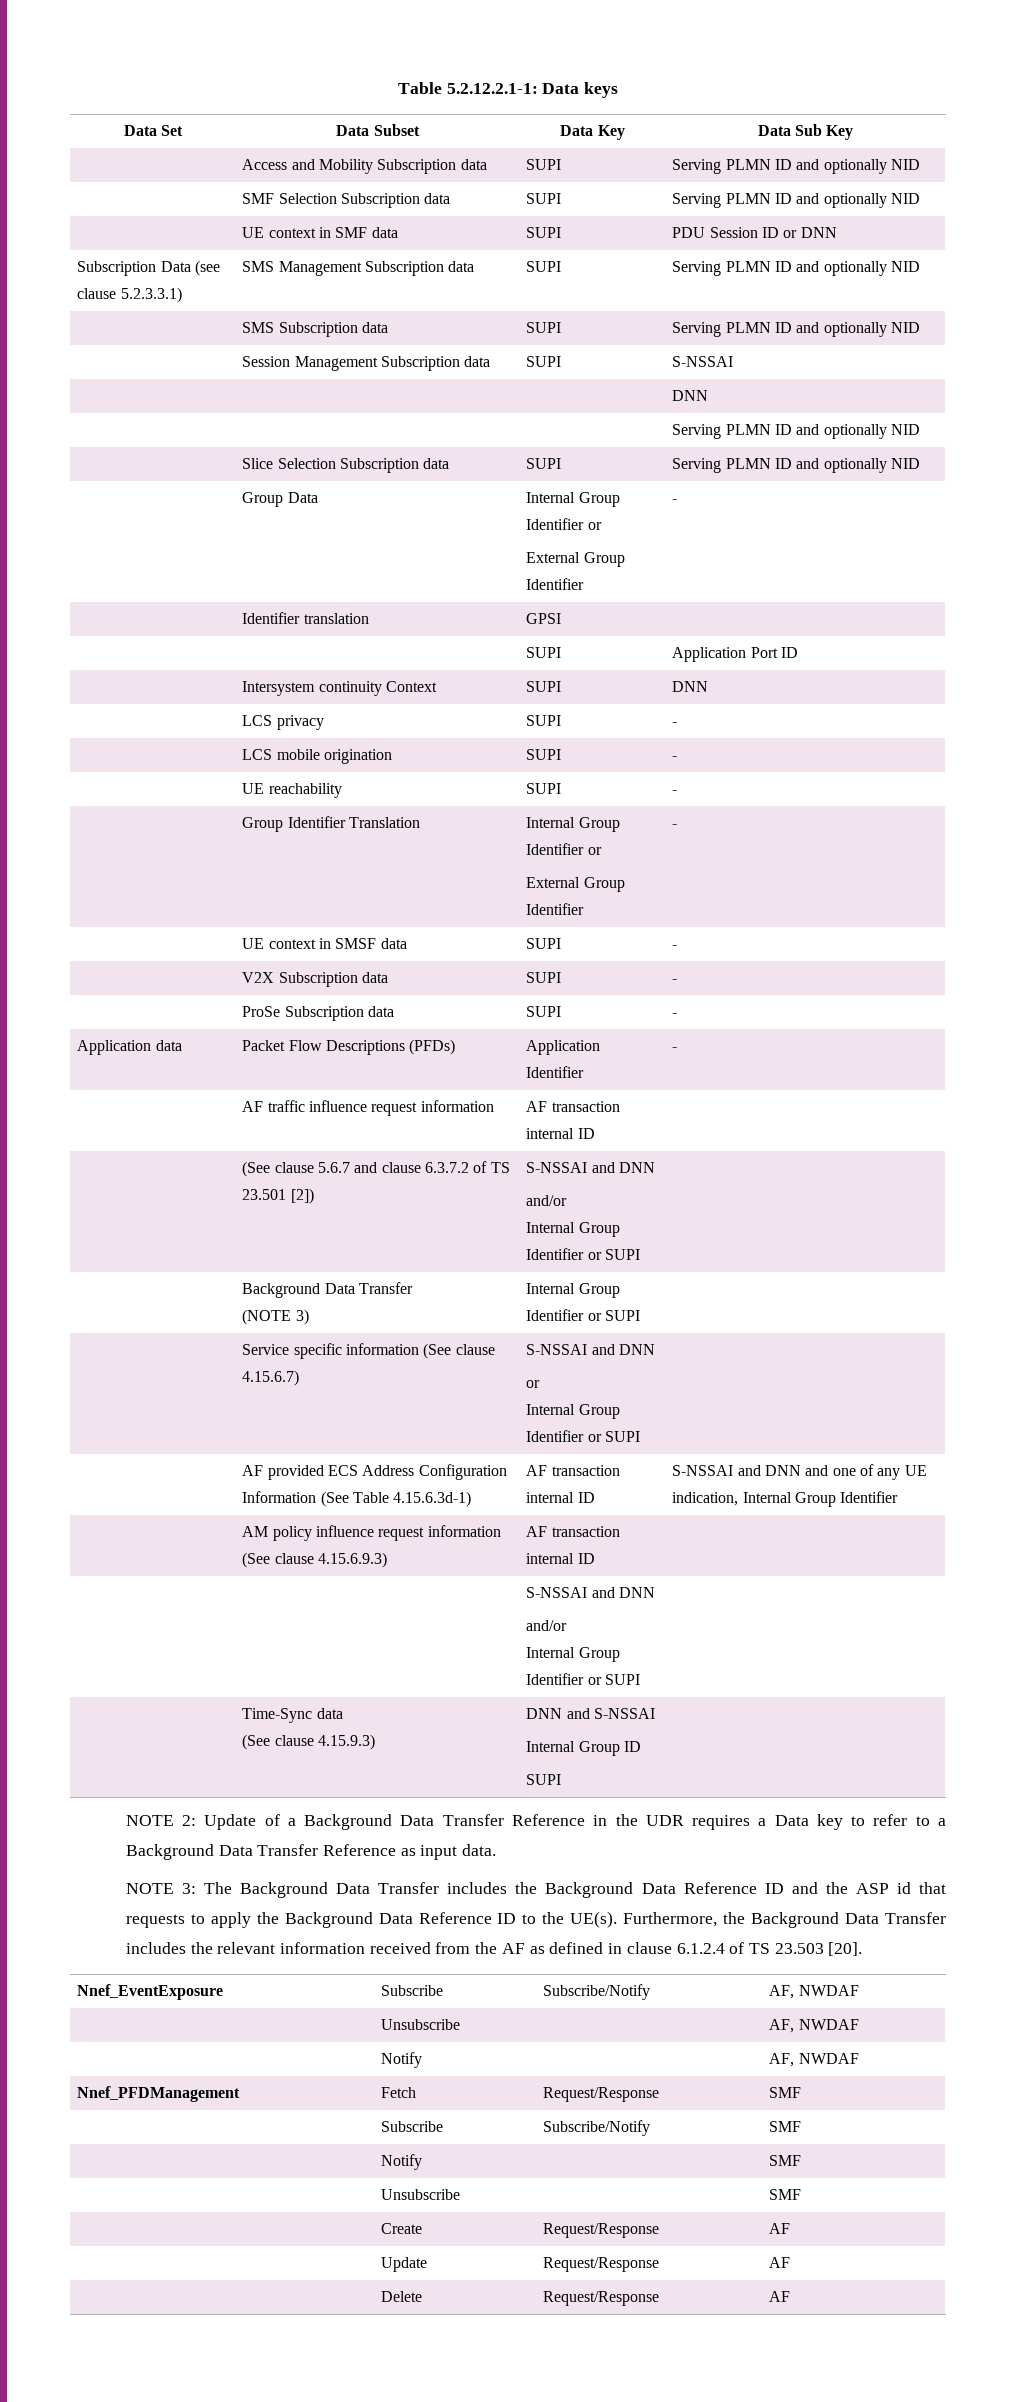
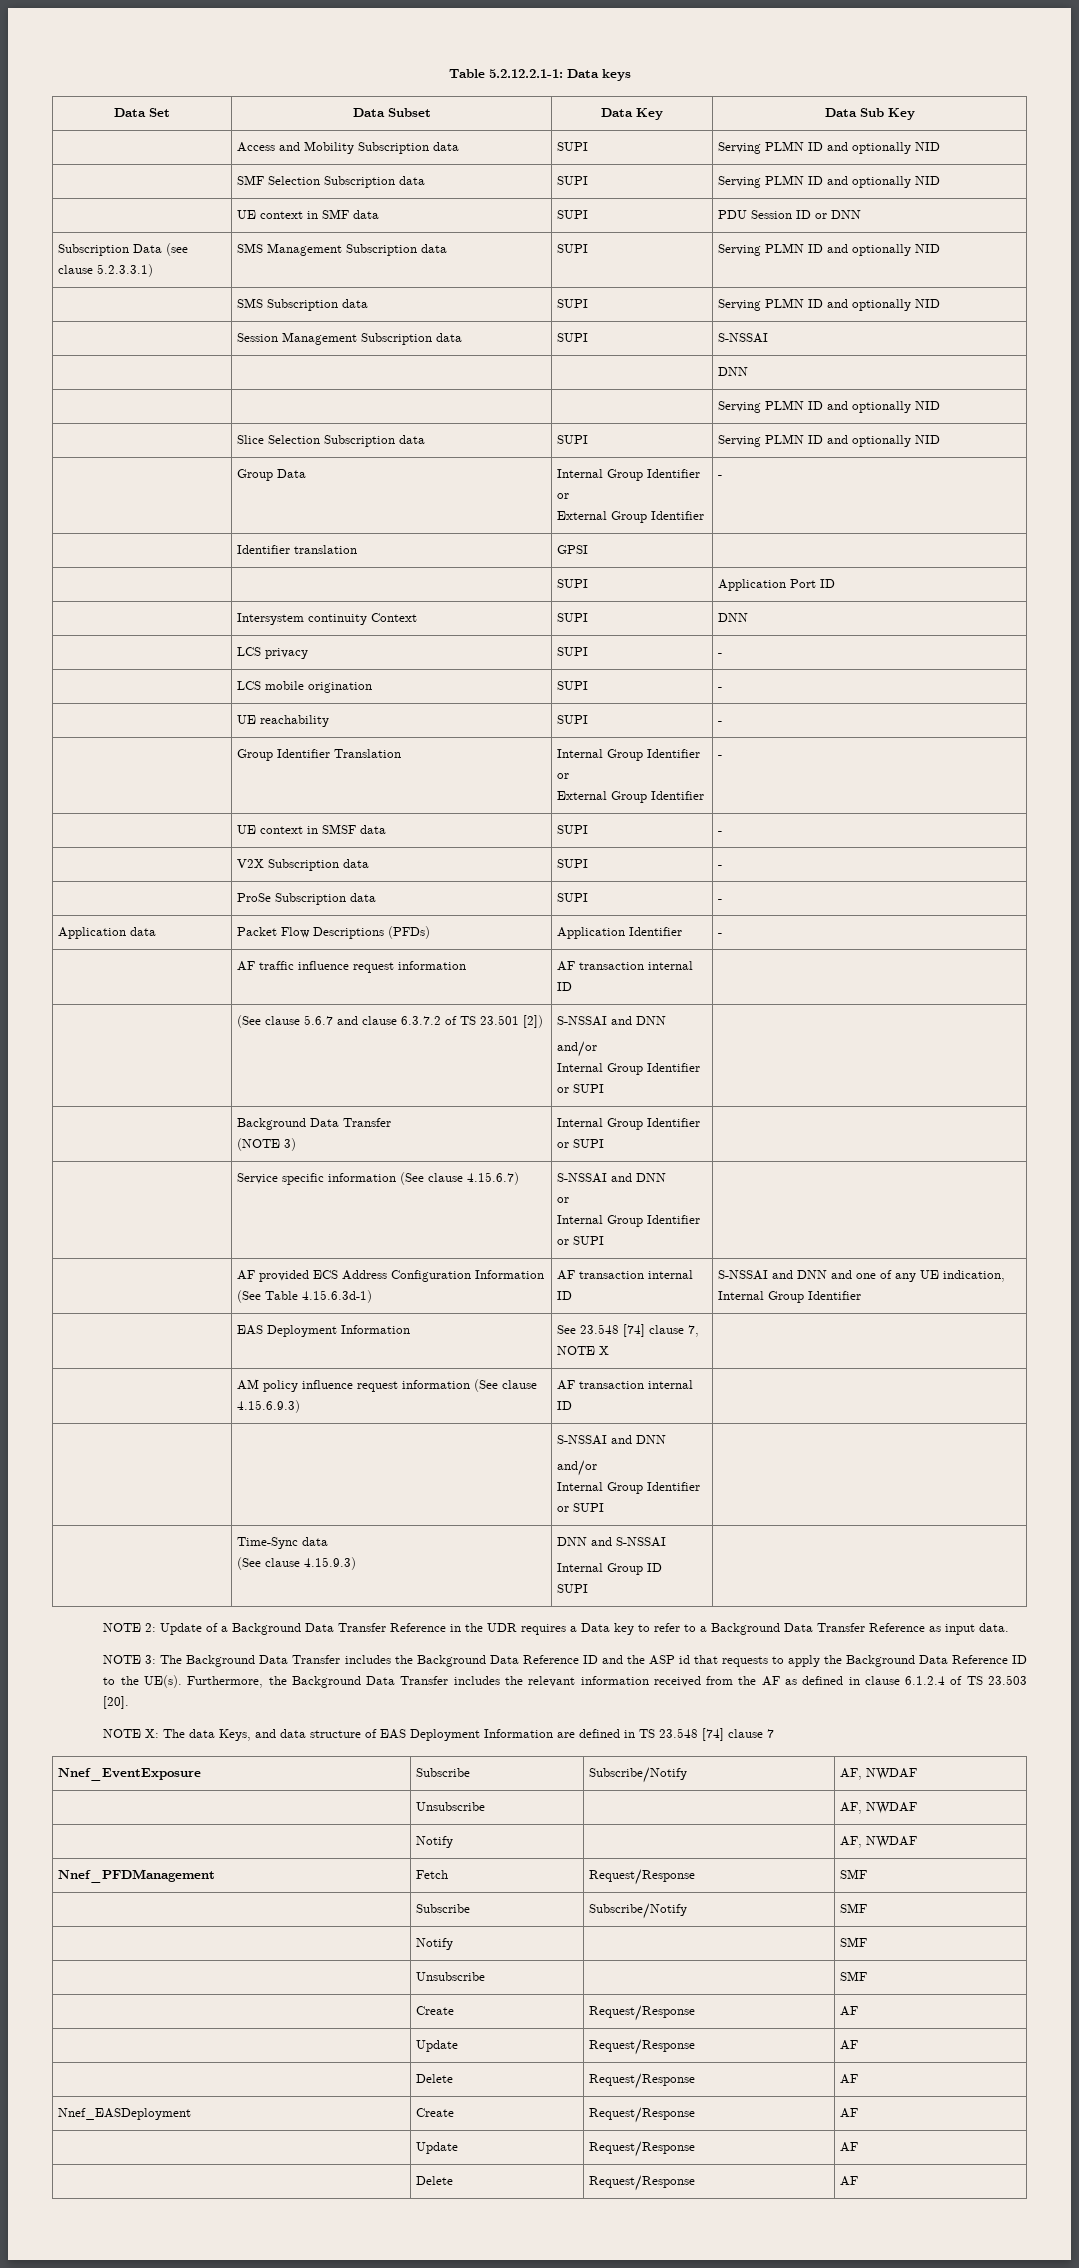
(899, 1497) none -> [237,1325,411,1337] [557,1324,700,1337] [557,1346,610,1355] // | EAS Deployment Information | See 23.548 [74] clause 7, NOTE X |
(863, 1949) none -> [103,1728,775,1741] // NOTE X: The data Keys, and data structure of EAS Deployment Information are defined in TS 23.548 [74] clause 7
(791, 2296) none -> [58,2108,192,2120] [416,2108,455,2117] [589,2107,696,2123] [840,2108,859,2118] [416,2142,459,2154] [589,2141,696,2157] [840,2142,859,2152] [416,2176,454,2185] [589,2175,696,2191] [840,2176,859,2186] // Nnef_EASDeployment | Create | Request/Response | AF // | Update | Request/Response | AF // | Delete | Request/Response | AF

